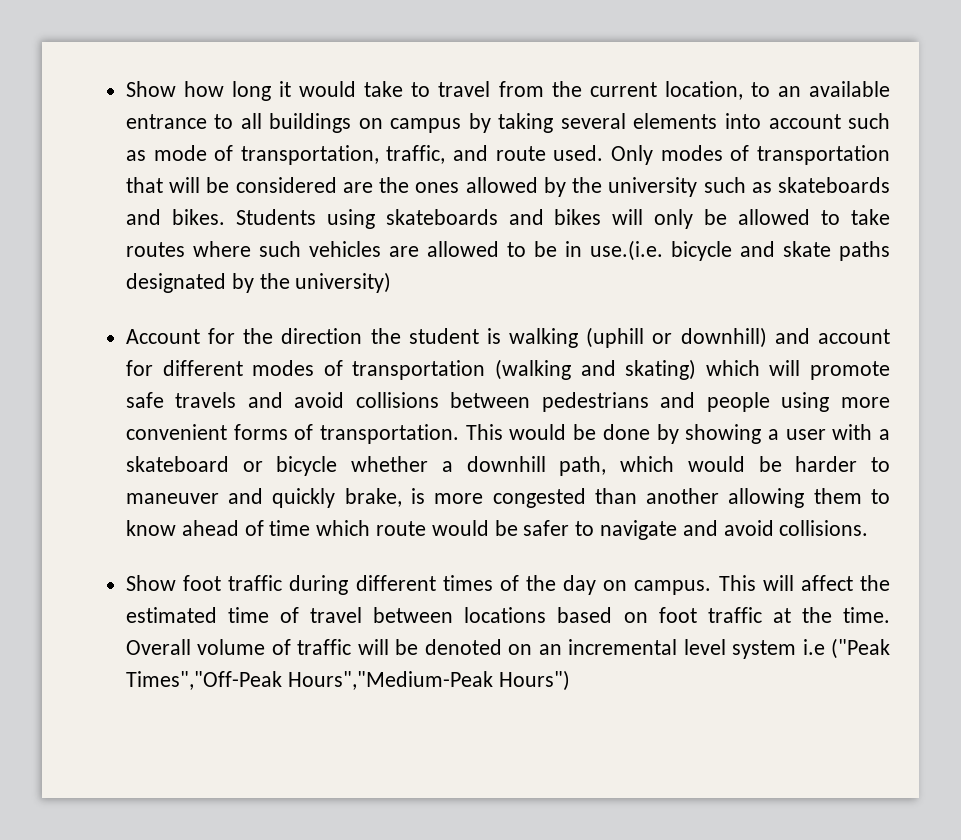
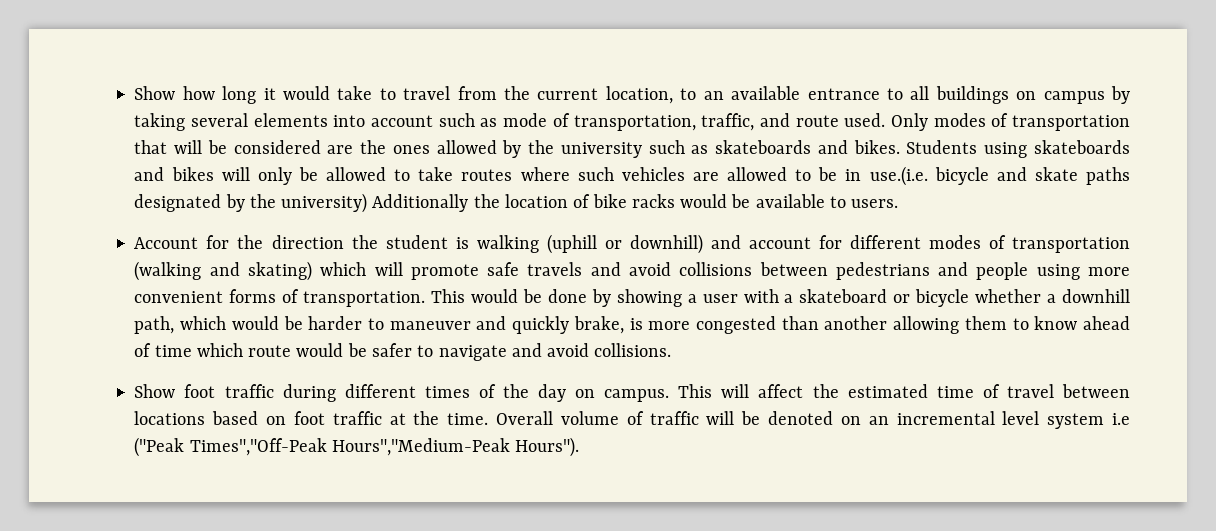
(392, 282) none -> [372,194,899,212] Additionally the location of bike racks would be available to users.
[498,670,570,691] Hours") -> [515,437,580,457] Hours").

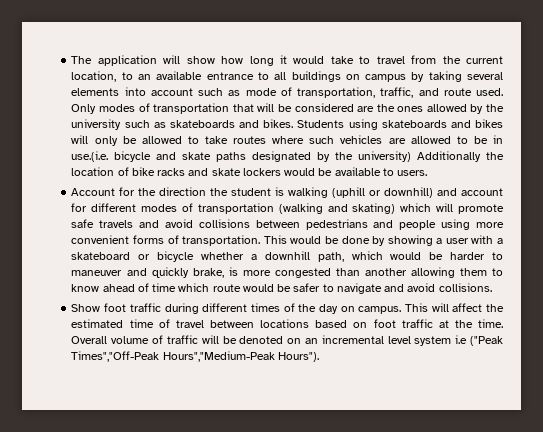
[134,86,176,100] Show -> [71,55,215,66] The application will show
(675, 201) none -> [188,168,281,176] and skate lockers

